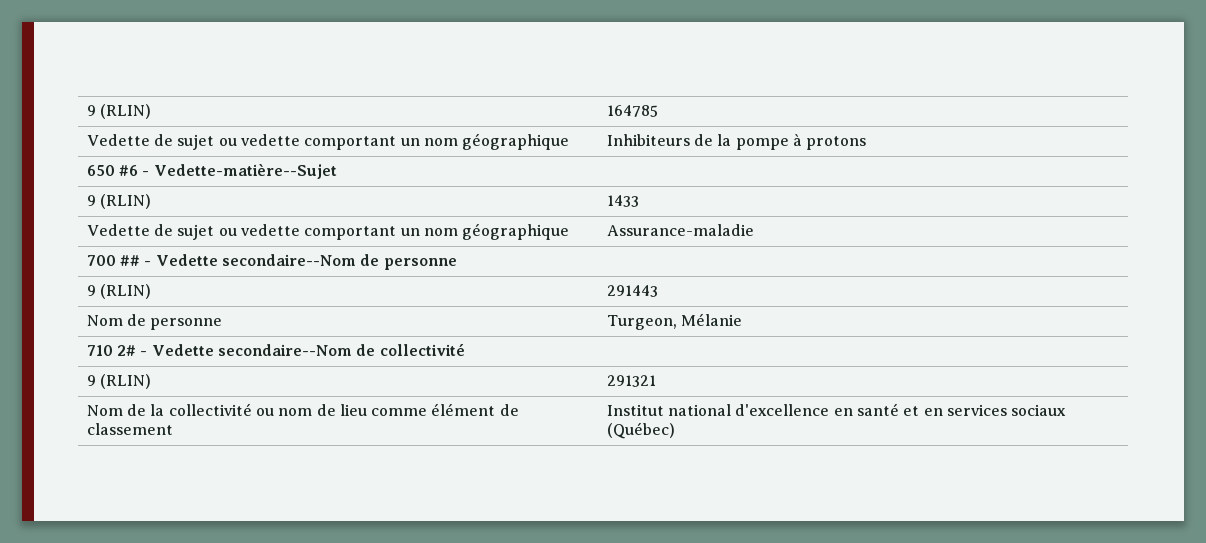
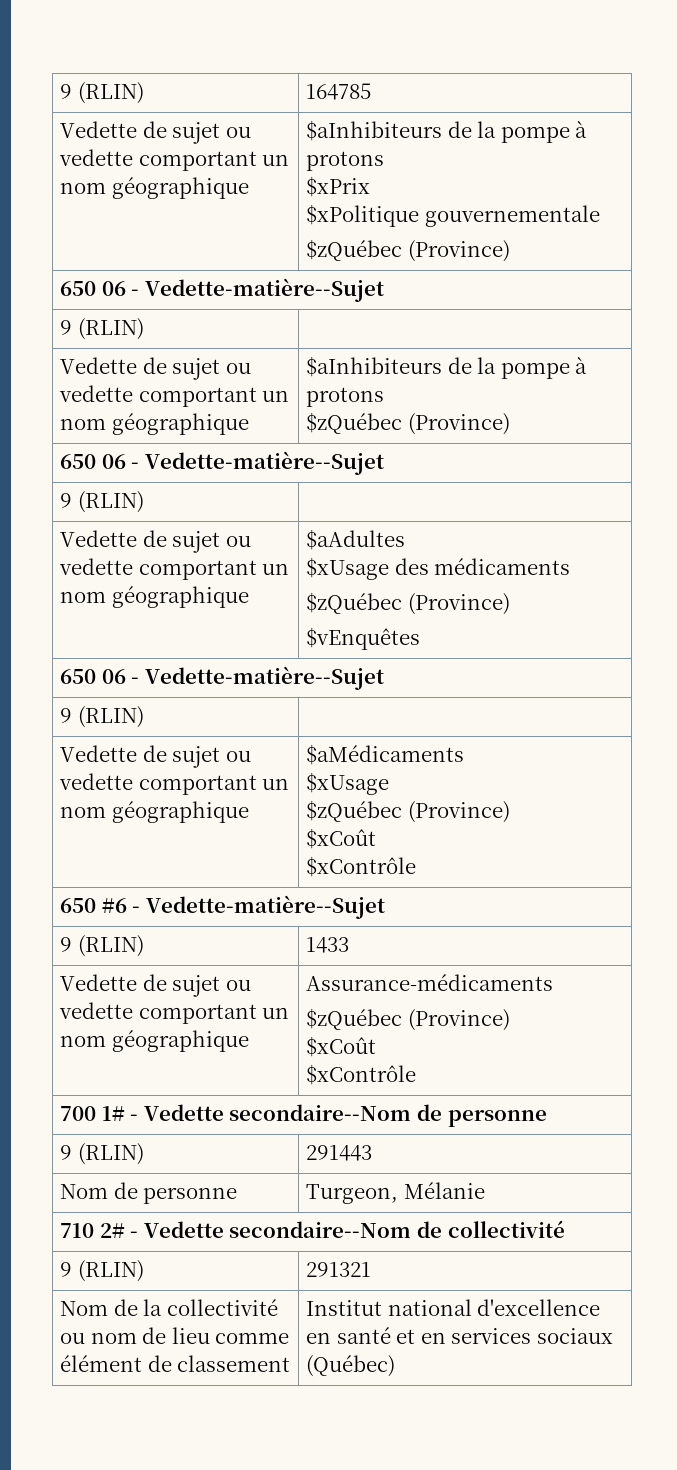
[606,133,867,150] Inhibiteurs de la pompe à protons -> [306,120,588,143] [306,151,385,171] [306,176,371,197] [306,204,600,227] [306,239,510,262] [60,278,384,302] [60,318,144,340] [60,357,251,380] [59,385,290,407] [60,413,249,435] [306,356,588,379] [306,387,385,407] [306,412,510,435] [60,451,384,475] [60,491,144,513] [60,530,251,553] [59,558,290,580] [60,586,249,608] [306,529,406,550] [306,557,571,580] [306,592,510,615] [306,627,421,650] [60,666,384,690] [60,706,144,728] [60,745,251,768] [59,773,290,795] [60,801,249,823] [306,744,465,765] [306,772,390,795] [306,800,510,823] [306,828,377,849] [306,856,417,877] $aInhibiteurs de la pompe à protons // $xPrix // $xPolitique gouvernementale // $zQuébec (Province) // 650 06 - Vedette-matière--Sujet // 9 (RLIN) | // Vedette de sujet ou vedette comportant un nom géographique | $aInhibiteurs de la pompe à protons // $zQuébec (Province) // 650 06 - Vedette-matière--Sujet // 9 (RLIN) | // Vedette de sujet ou vedette comportant un nom géographique | $aAdultes // $xUsage des médicaments // $zQuébec (Province) // $vEnquêtes // 650 06 - Vedette-matière--Sujet // 9 (RLIN) | // Vedette de sujet ou vedette comportant un nom géographique | $aMédicaments // $xUsage // $zQuébec (Province) // $xCoût // $xContrôle
[606,224,754,236] Assurance-maladie -> [306,974,554,991] [306,1008,510,1031] [306,1036,377,1057] [306,1064,417,1085] Assurance-médicaments // $zQuébec (Province) // $xCoût // $xContrôle
[119,255,140,266] ## -> [101,1106,125,1121] 1#

